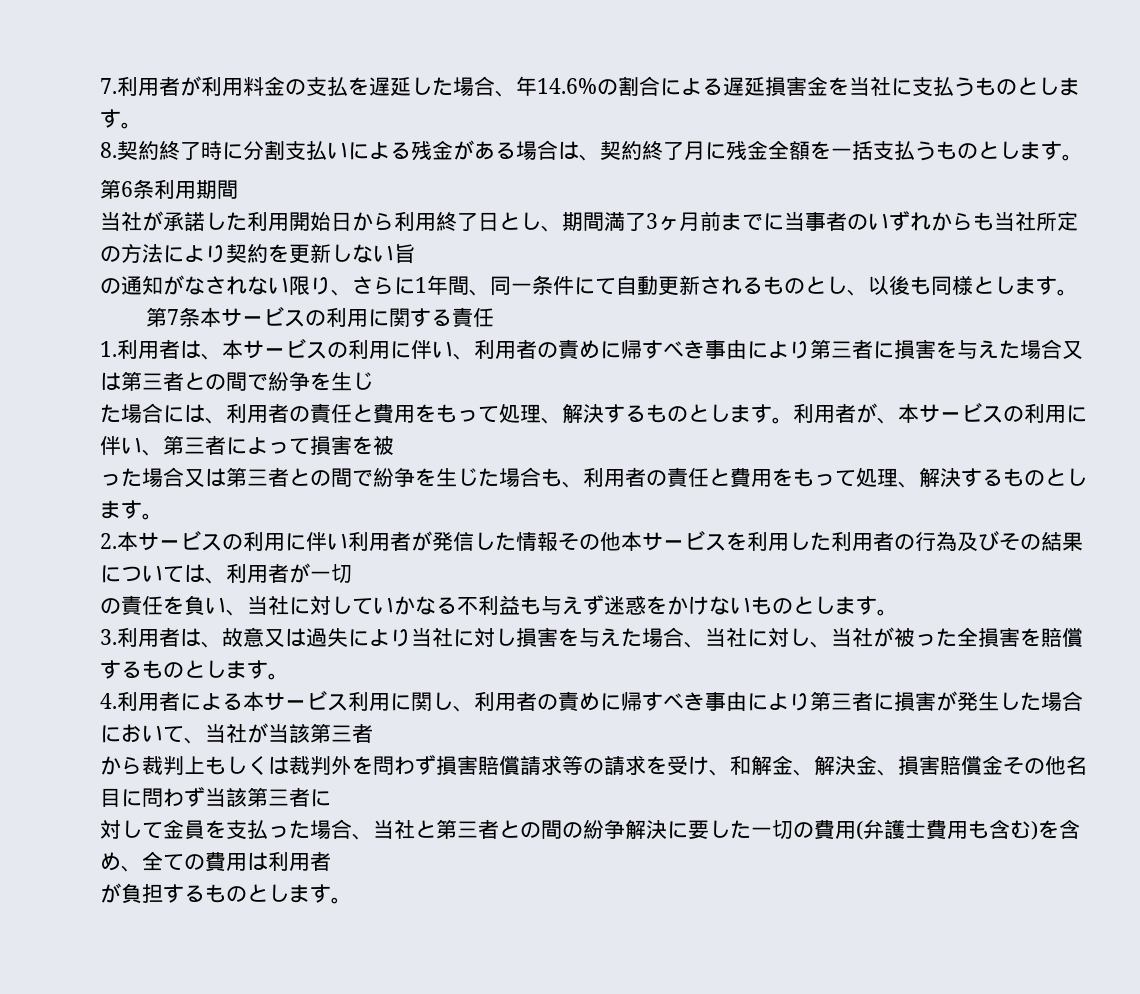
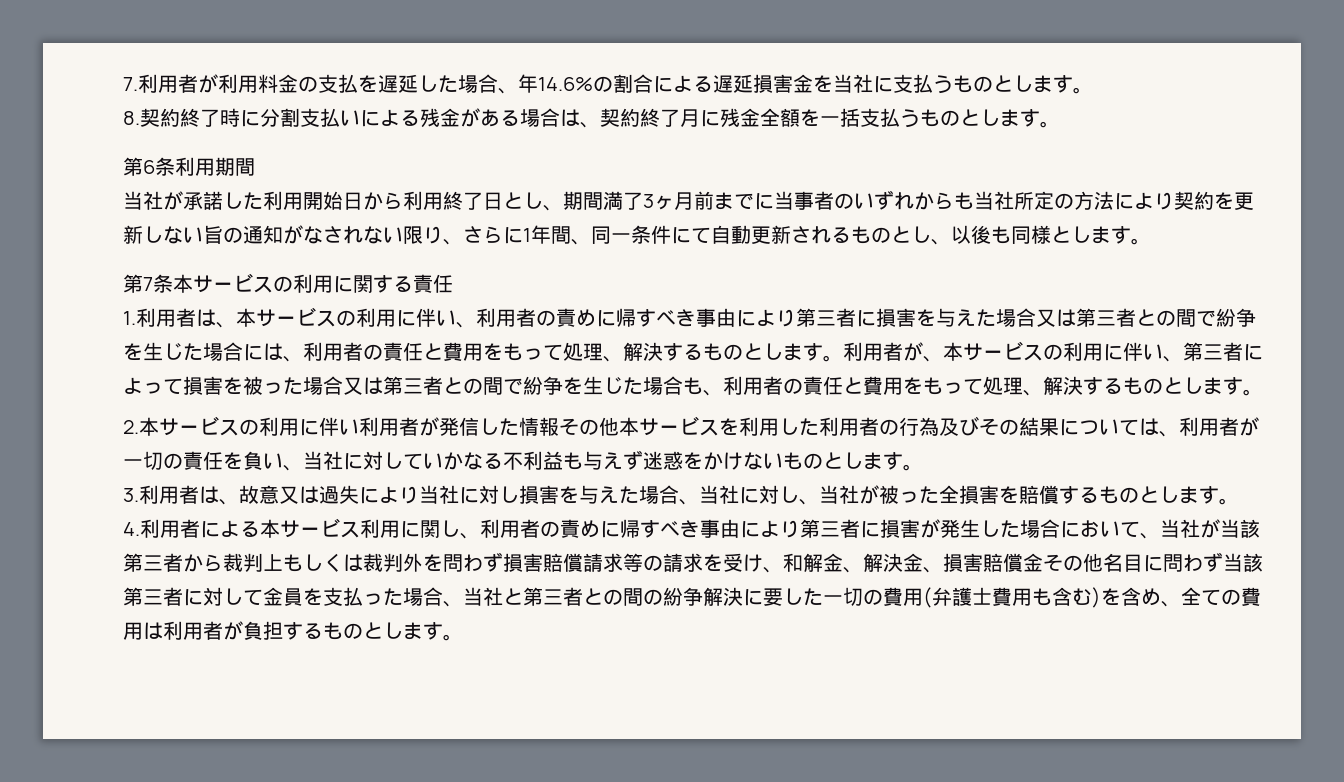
(415, 254) // -> (223, 234) none
(373, 381) // -> (183, 351) none
(394, 445) // -> (263, 385) none
(352, 574) // -> (163, 460) none
(373, 733) // -> (183, 562) none
(331, 798) // -> (203, 597) none
(331, 861) // -> (223, 630) none

